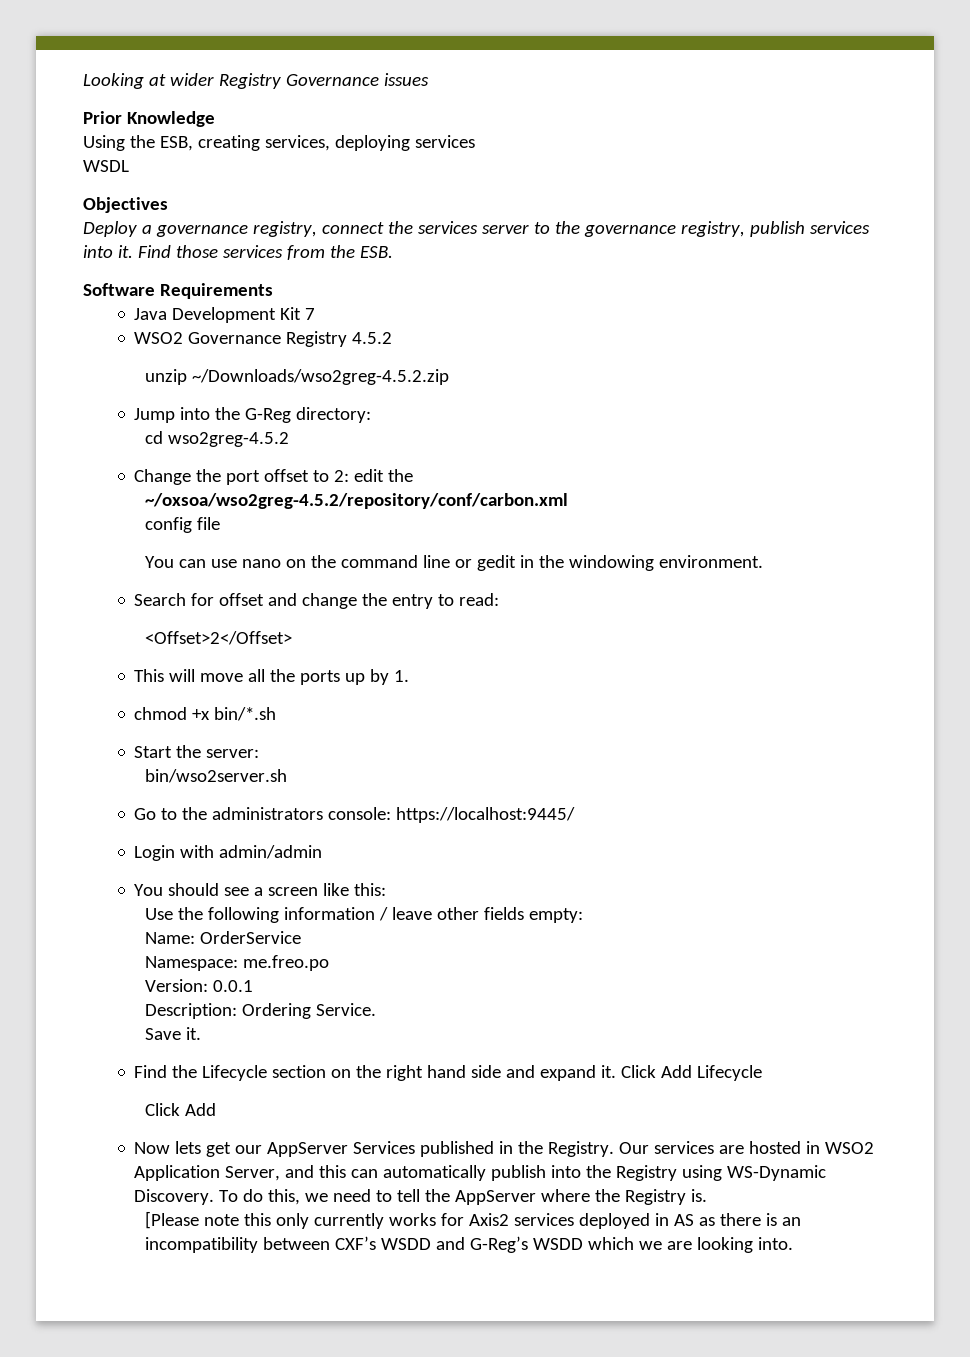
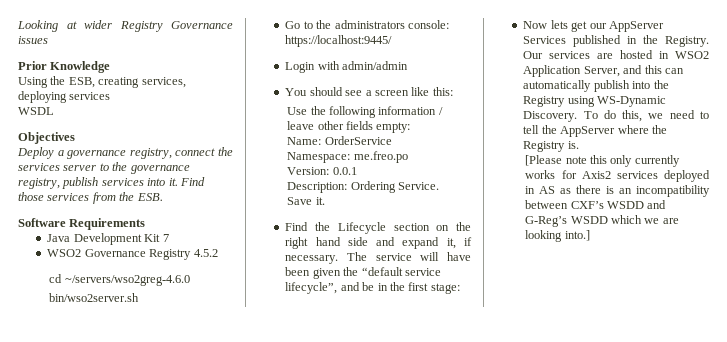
[144,369,449,385] [134,407,372,423] [144,431,289,447] [134,469,414,485] [144,493,568,509] [144,517,220,533] [144,555,763,571] [134,593,500,609] [144,631,292,645] [134,669,410,685] [134,707,277,721] [134,745,260,758] unzip ~/Downloads/wso2greg-4.5.2.zip // Jump into the G-Reg directory: // cd wso2greg-4.5.2 // Change the port offset to 2: edit the // ~/oxsoa/wso2greg-4.5.2/repository/conf/carbon.xml // config file // You can use nano on the command line or gedit in the windowing environment. // Search for offset and change the entry to read: // <Offset>2</Offset> // This will move all the ports up by 1. // chmod +x bin/*.sh // Start the server: -> [49,274,190,286] cd ~/servers/wso2greg-4.6.0
[601,1065,763,1081] [144,1103,216,1116] it. Click Add Lifecycle // Click Add -> [446,237,472,249] [285,252,471,264] [285,267,441,279] [285,282,460,294] it, if necessary. The service will have been given the “default service lifecycle”, and be in the first stage:
[757,1237,793,1250] into. -> [564,230,590,241] into.]

